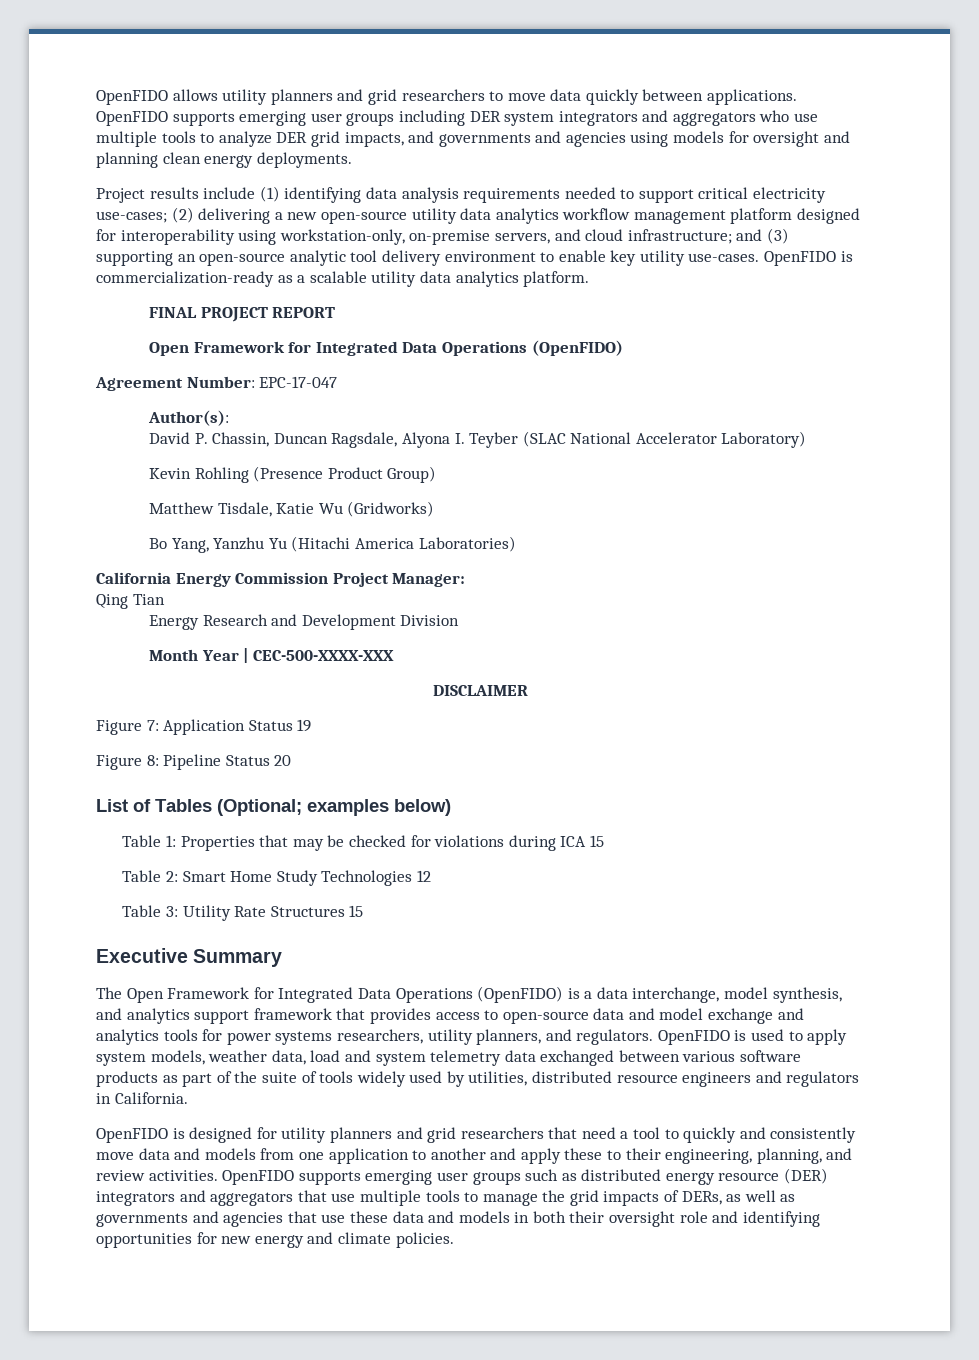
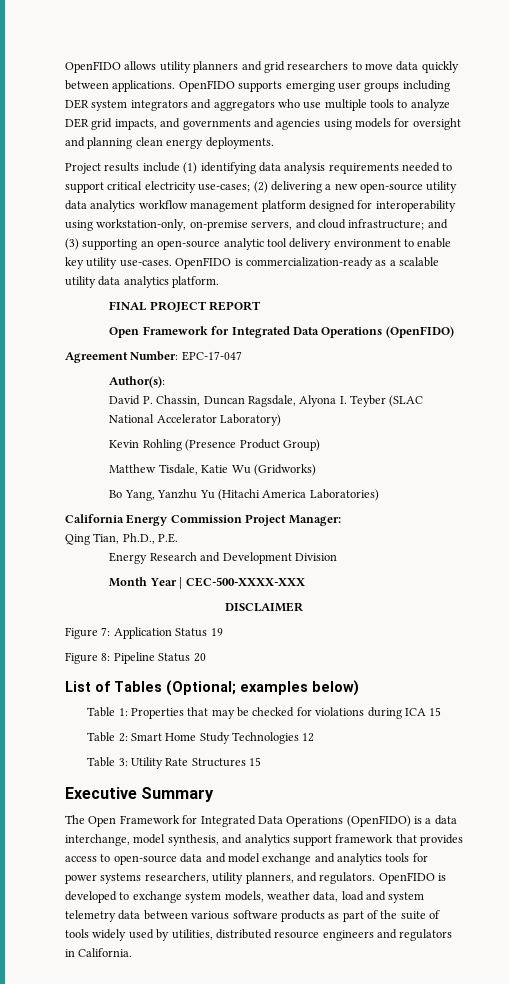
[132,594,165,605] Tian -> [93,533,179,544] Tian, Ph.D., P.E.
[751,1029,848,1045] used to apply -> [65,891,182,903] developed to exchange
[540,1050,615,1066] exchanged -> (141, 915) none
[96,1127,857,1143] [96,1148,853,1164] [96,1168,829,1185] [96,1190,796,1206] [96,1211,820,1227] [96,1232,454,1248] // OpenFIDO is designed for utility planners and grid researchers that need a tool to quickly and consistently move data and models from one application to another and apply these to their engineering, planning, and review activities. OpenFIDO supports emerging user groups such as distributed energy resource (DER) integrators and aggregators that use multiple tools to manage the grid impacts of DERs, as well as governments and agencies that use these data and models in both their oversight role and identifying opportunities for new energy and climate policies. -> (133, 952) none

